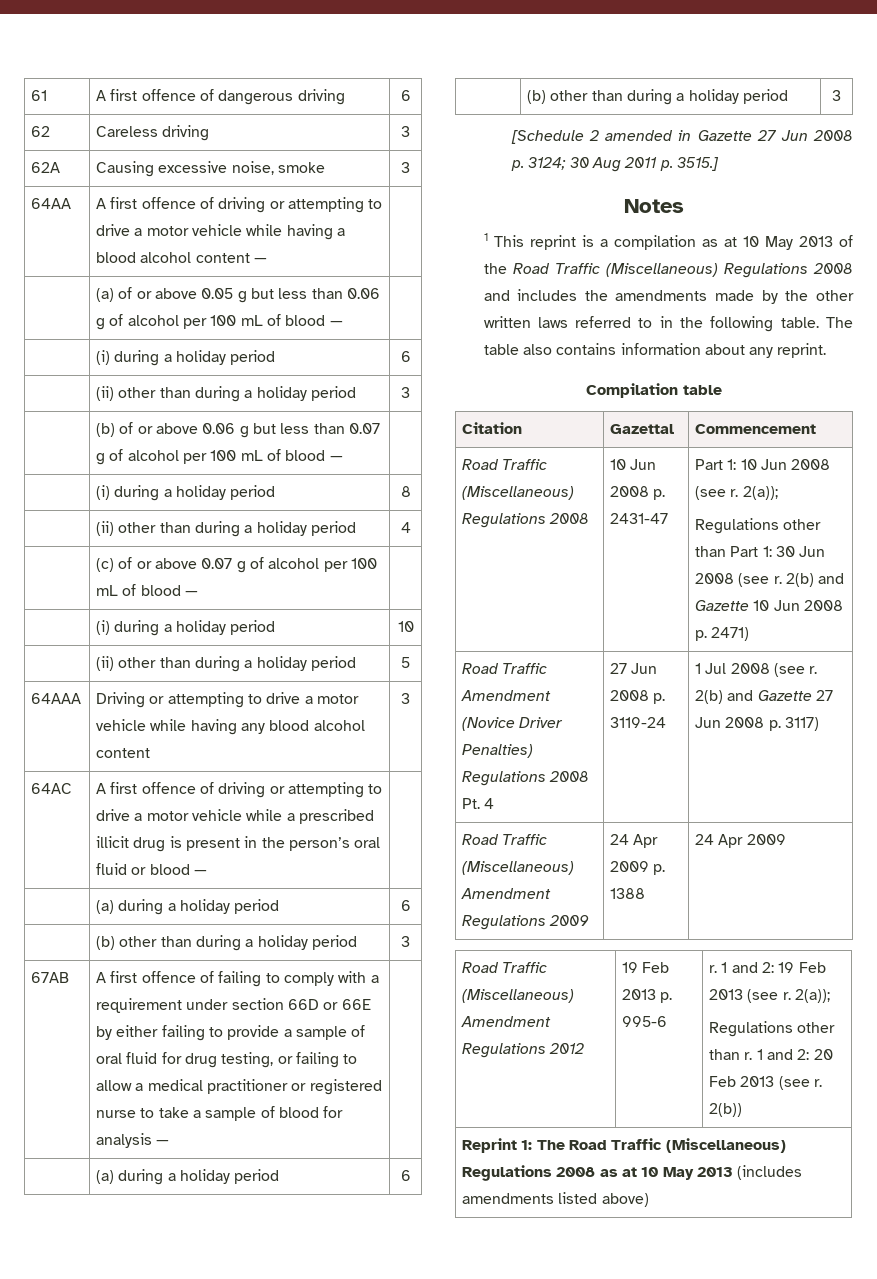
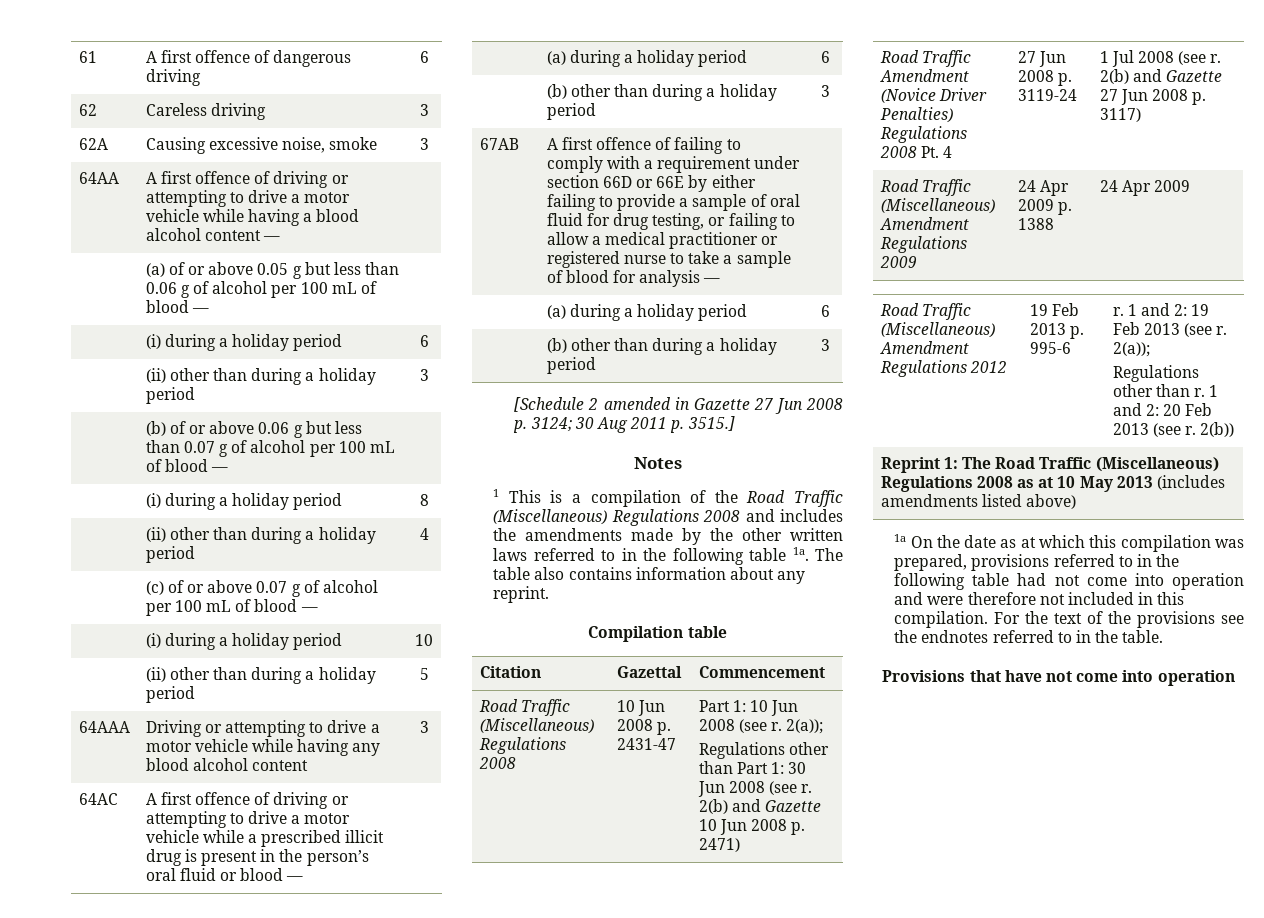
[529,235,576,250] reprint -> (541, 496) none
[701,236,833,250] as at 10 May 2013 -> (681, 498) none
[780,317,819,328] table. -> [749,547,809,561] table 1a.
(649, 1200) none -> [894,534,1244,552] [894,554,1180,571] [894,573,1244,590] [894,592,1185,605] [894,611,1244,628] [894,630,1164,643] [882,670,1235,686] // 1a On the date as at which this compilation was prepared, provisions referred to in the following table had not come into operation and were therefore not included in this compilation. For the text of the provisions see the endnotes referred to in the table. // Provisions that have not come into operation

